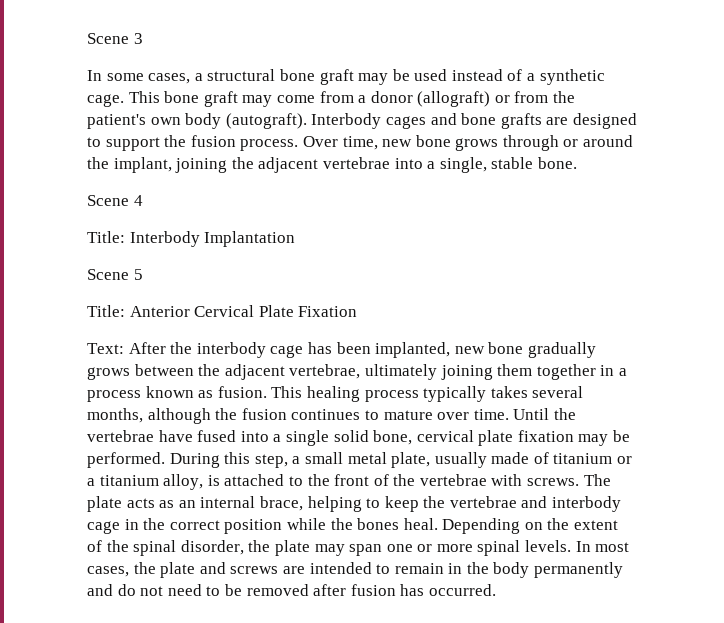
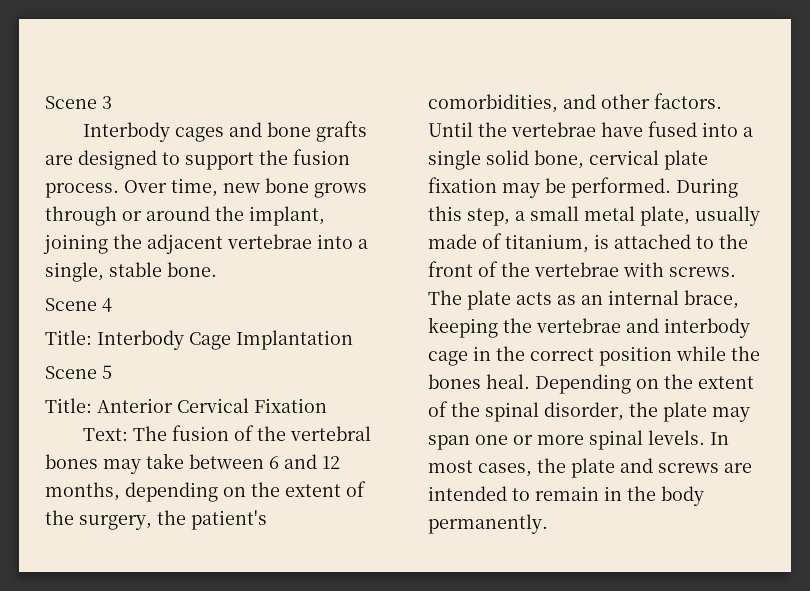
[87,69,605,85] [87,91,576,107] [87,113,307,129] In some cases, a structural bone graft may be used instead of a synthetic cage. This bone graft may come from a donor (allograft) or from the patient's own body (autograft). -> (112, 102) none
(200, 239) none -> [189,332,231,350] Cage
[258,305,294,317] Plate -> (249, 405) none
[128,342,596,358] [87,364,627,380] [87,386,584,402] [87,408,509,424] After the interbody cage has been implanted, new bone gradually grows between the adjacent vertebrae, ultimately joining them together in a process known as fusion. This healing process typically takes several months, although the fusion continues to mature over time. -> [132,425,371,441] [45,453,340,474] [45,481,366,502] [45,510,267,530] [428,93,722,113] The fusion of the vertebral bones may take between 6 and 12 months, depending on the extent of the surgery, the patient's comorbidities, and other factors.
[553,453,633,464] [87,474,204,490] titanium or a titanium alloy, -> [505,234,589,253] titanium,
[307,496,419,512] helping to keep -> [428,317,498,338] keeping
[534,562,624,578] [87,584,496,596] permanently and do not need to be removed after fusion has occurred. -> [428,514,548,534] permanently.

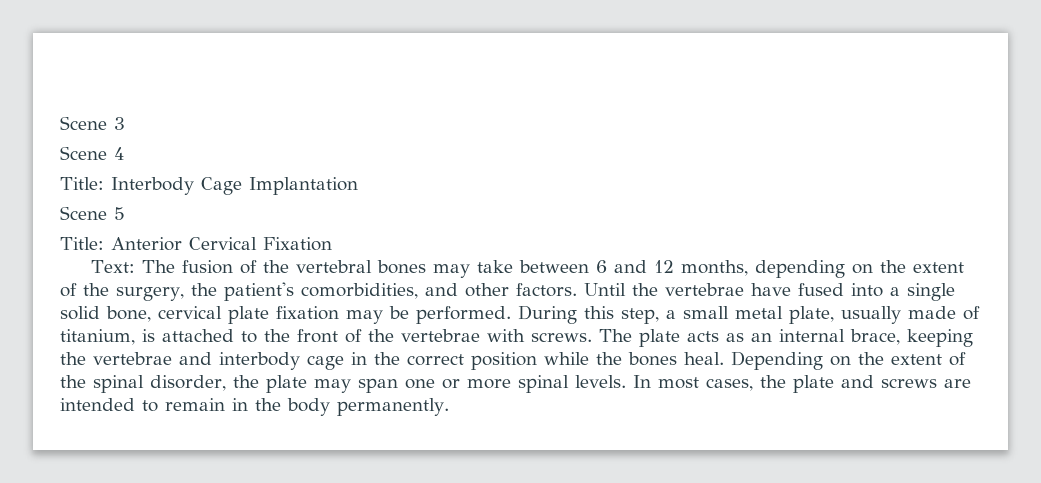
[82,121,367,142] [45,149,350,170] [45,178,367,198] [45,206,325,226] [43,234,368,254] [45,262,217,282] // Interbody cages and bone grafts are designed to support the fusion process. Over time, new bone grows through or around the implant, joining the adjacent vertebrae into a single, stable bone. -> (125, 123) none

